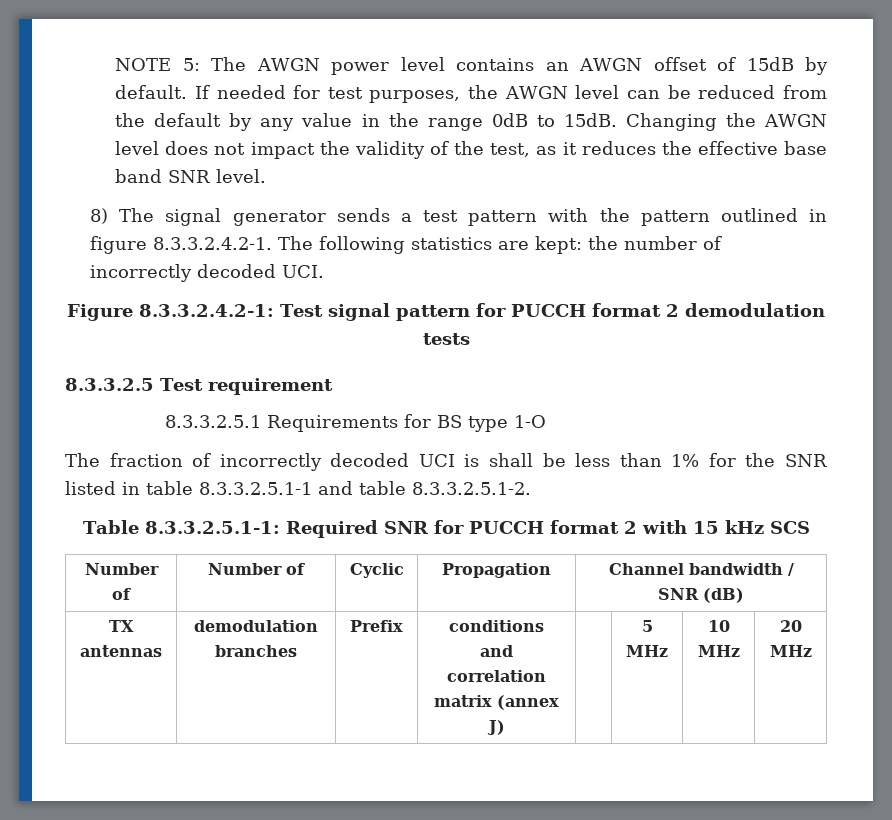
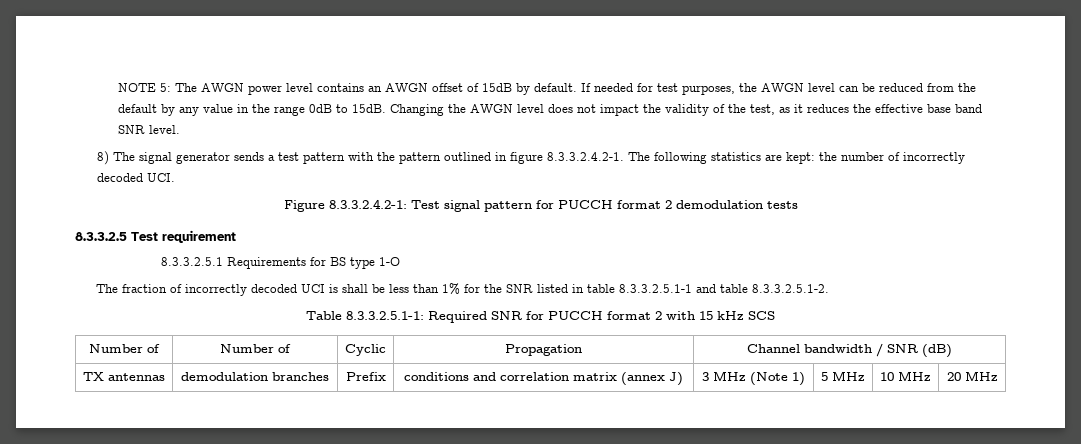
(505, 727) none -> [702,371,805,386] 3 MHz (Note 1)

